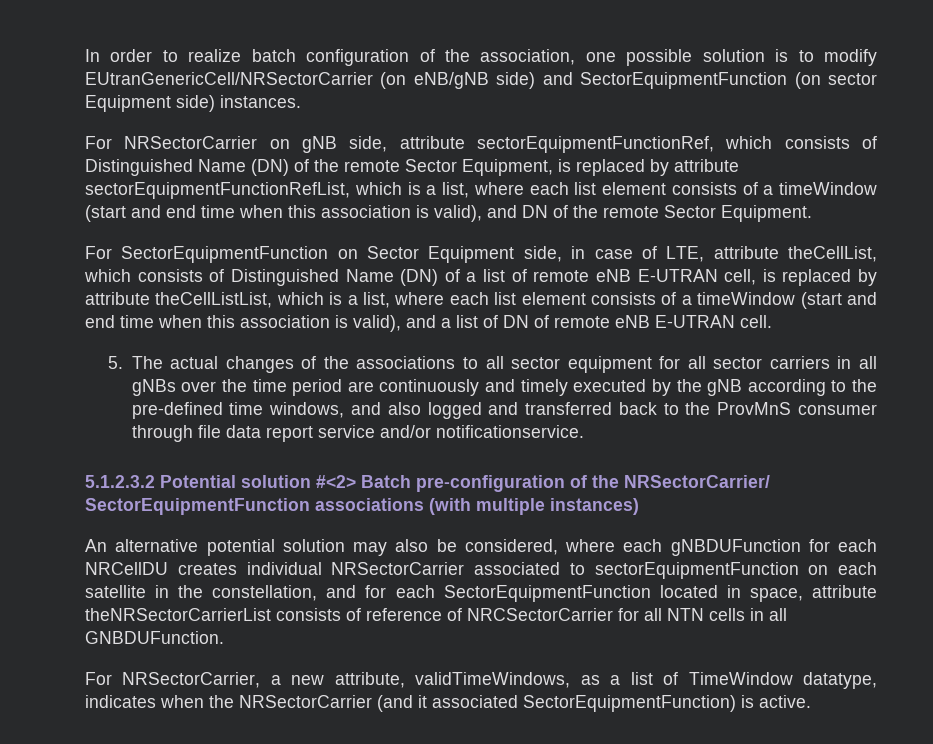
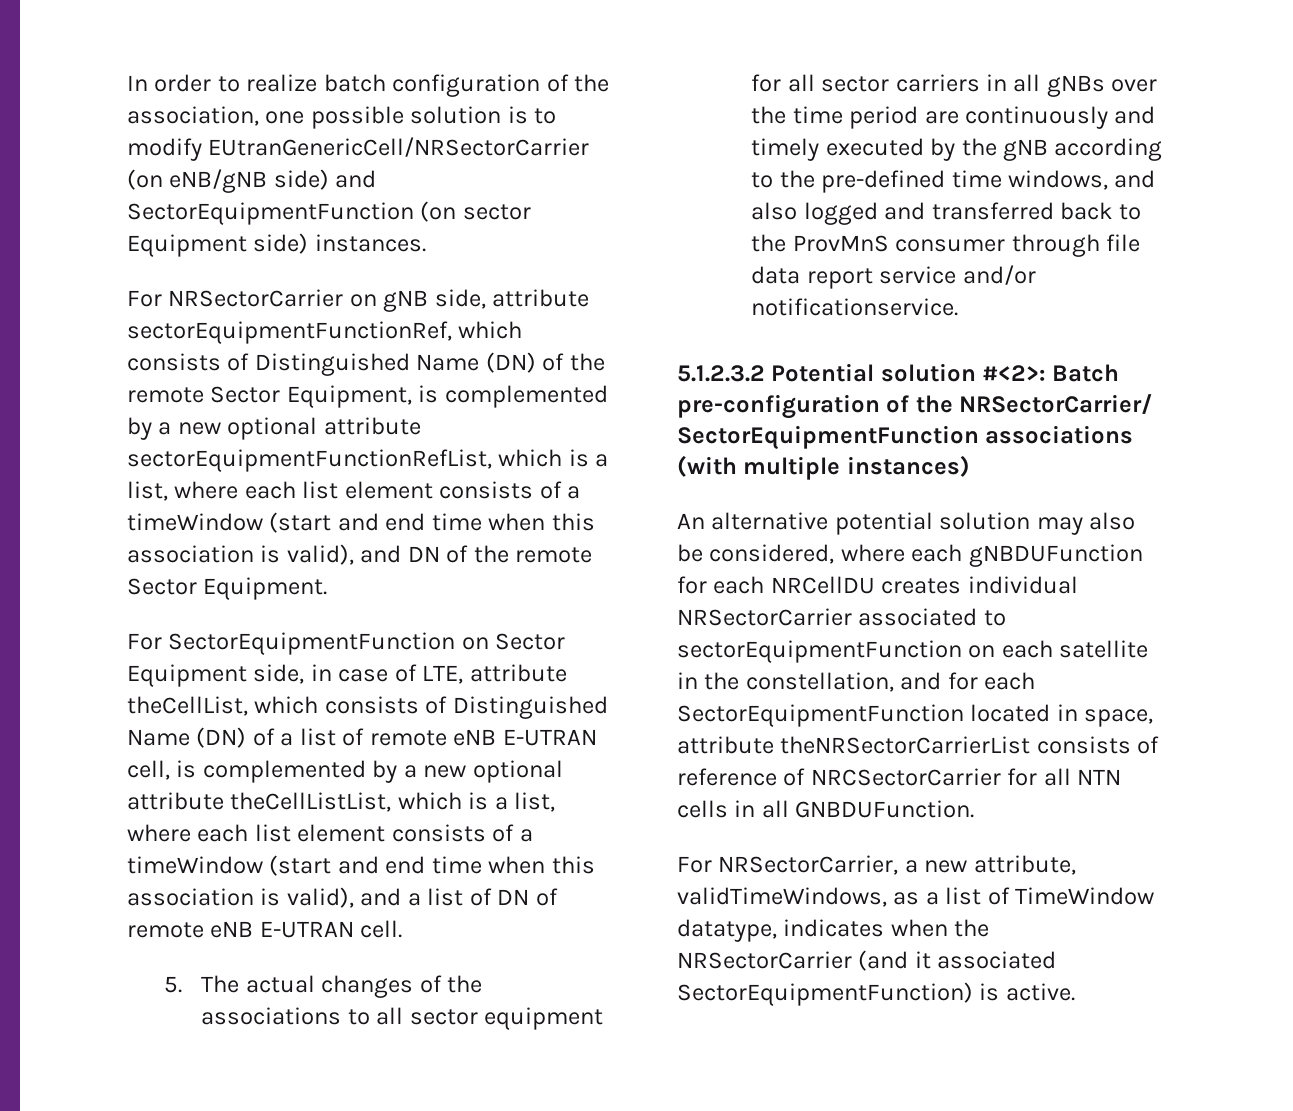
[576,159,669,176] replaced by -> [444,385,608,408] [127,417,318,440] complemented by a new optional
[782,269,877,286] replaced by -> [202,760,563,783] complemented by a new optional
[316,475,356,488] #<2> -> [982,365,1046,381] #<2>:

